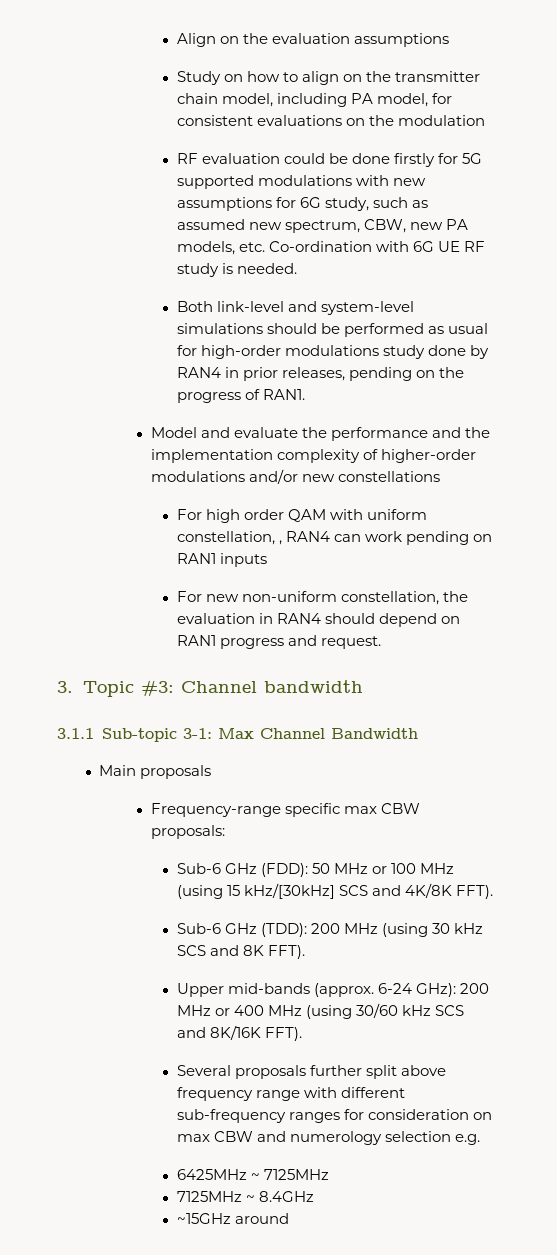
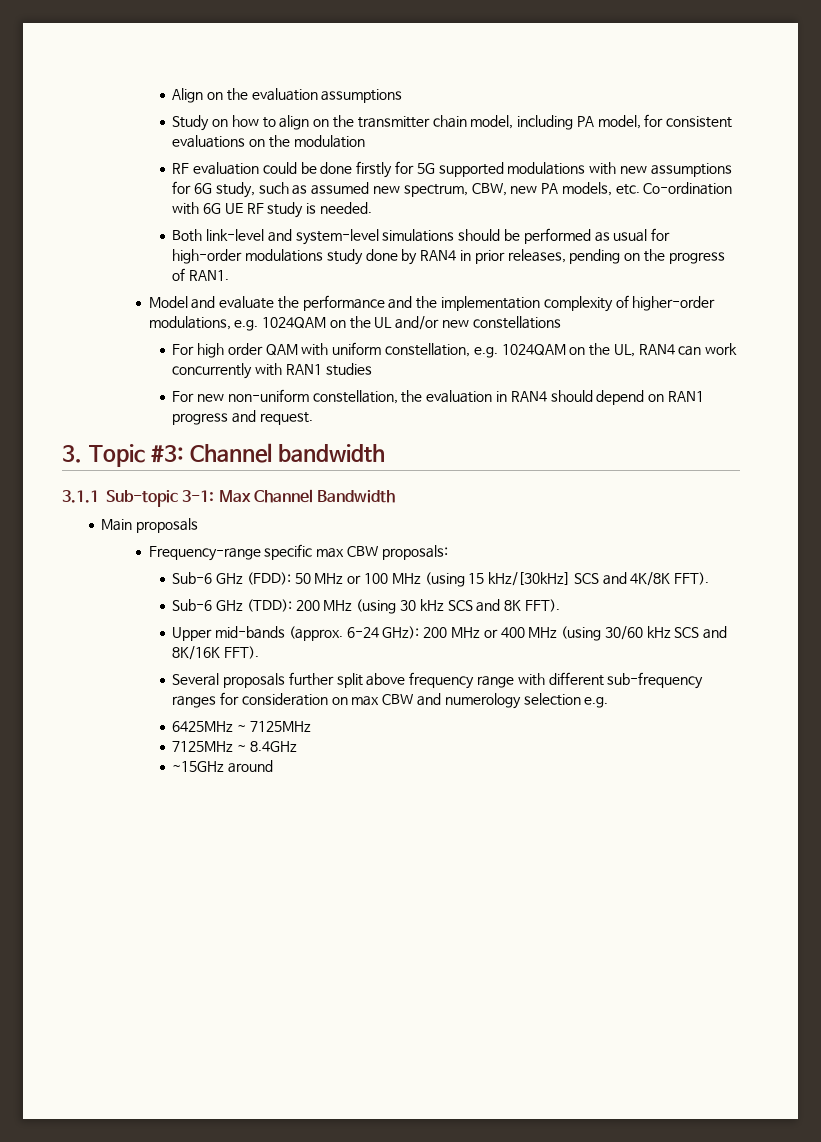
[150,471,245,482] modulations -> [148,316,393,331] modulations, e.g. 1024QAM on the UL
[278,531,492,545] [176,553,267,567] , RAN4 can work pending on RAN1 inputs -> [473,343,738,358] [172,363,372,379] e.g. 1024QAM on the UL, RAN4 can work concurrently with RAN1 studies

